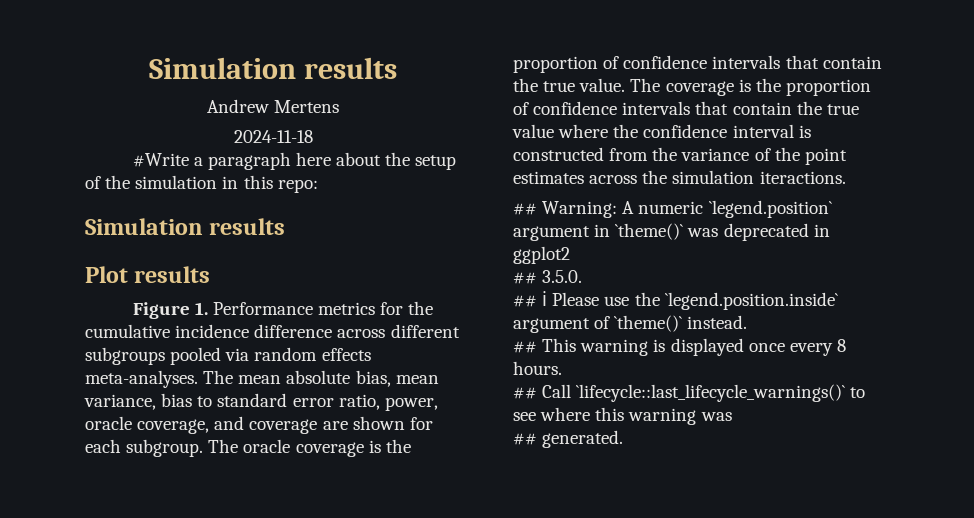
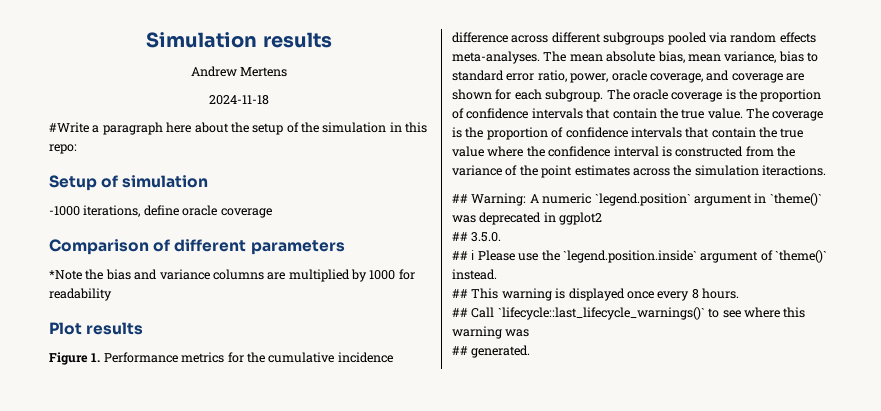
[85,218,286,235] Simulation results -> [49,175,209,191] [49,205,272,218] [49,239,345,255] [49,269,415,282] [49,288,112,301] Setup of simulation // -1000 iterations, define oracle coverage // Comparison of different parameters // *Note the bias and variance columns are multiplied by 1000 for readability

